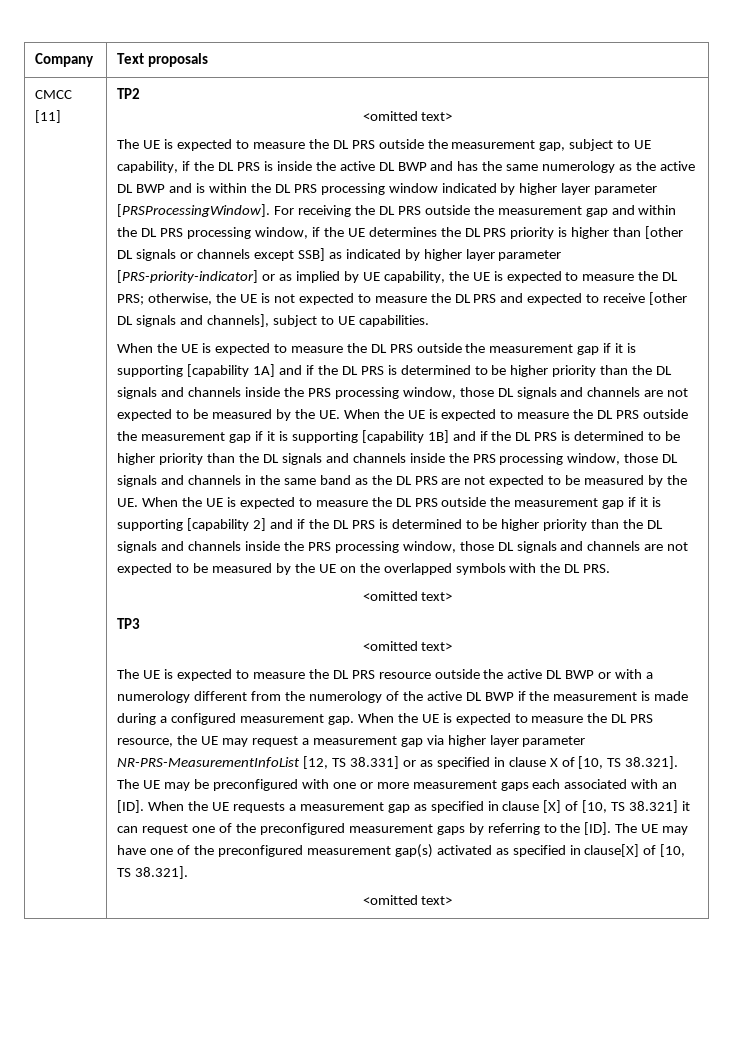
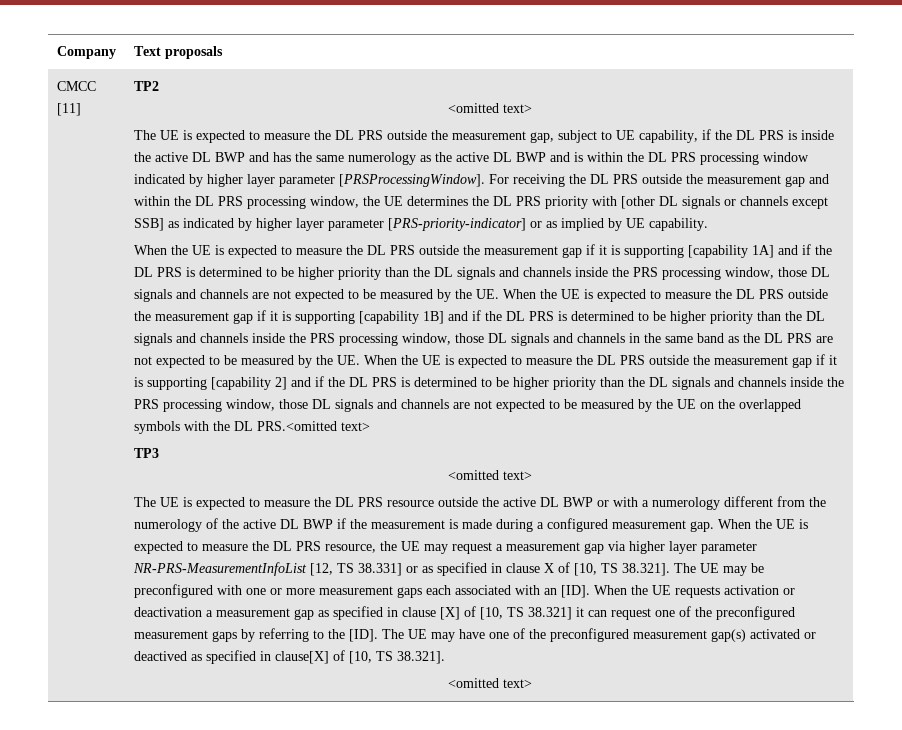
[311,227,320,237] if -> (359, 202) none
[558,227,642,239] is higher than -> [591,196,617,206] with
[383,271,679,283] [117,292,687,305] [117,314,429,327] capability, the UE is expected to measure the DL PRS; otherwise, the UE is not expected to measure the DL PRS and expected to receive [other DL signals and channels], subject to UE capabilities. -> [648,218,708,231] capability.
[583,564,611,573] [362,591,418,601] PRS. // <omitted -> [256,421,337,431] PRS.<omitted
(286, 807) none -> [723,585,795,595] [133,607,202,617] activation or deactivation
(492, 850) none -> [803,632,816,639] [133,651,187,661] or deactived

